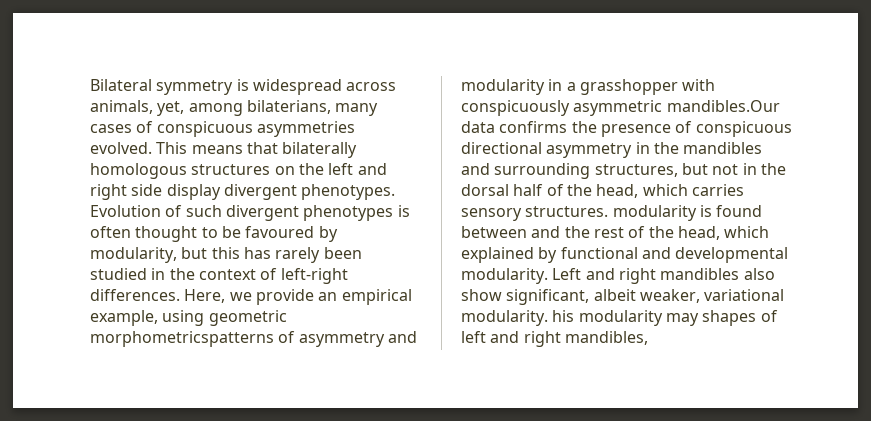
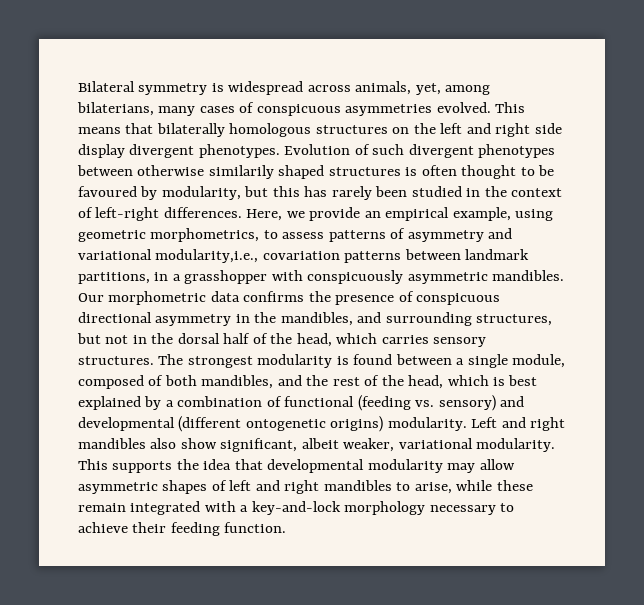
(394, 213) none -> [77,165,401,179] between otherwise similarily shaped structures
[90,331,417,347] [461,79,545,95] morphometricspatterns of asymmetry and modularity -> [150,228,513,242] [78,249,530,263] [78,272,150,284] morphometrics, to assess patterns of asymmetry and variational modularity,i.e., covariation patterns between landmark partitions,
[666,100,780,112] mandibles.Our -> [492,270,565,281] [78,291,207,305] mandibles. Our morphometric
[683,142,763,154] mandibles -> [280,312,353,326] mandibles,
(609, 211) none -> [158,354,253,368] The strongest
(527, 232) none -> [456,354,566,368] [78,375,274,389] a single module, composed of both mandibles,
[461,247,789,263] explained by functional and developmental -> [493,375,538,386] [78,395,525,411] [78,416,384,432] is best explained by a combination of functional (feeding vs. sensory) and developmental (different ontogenetic origins)
[552,310,699,326] his modularity may -> [78,459,515,473] [78,482,158,494] This supports the idea that developmental modularity may allow asymmetric
[564,331,648,345] mandibles, -> [323,480,533,494] [78,501,515,515] [78,522,287,536] mandibles to arise, while these remain integrated with a key-and-lock morphology necessary to achieve their feeding function.

